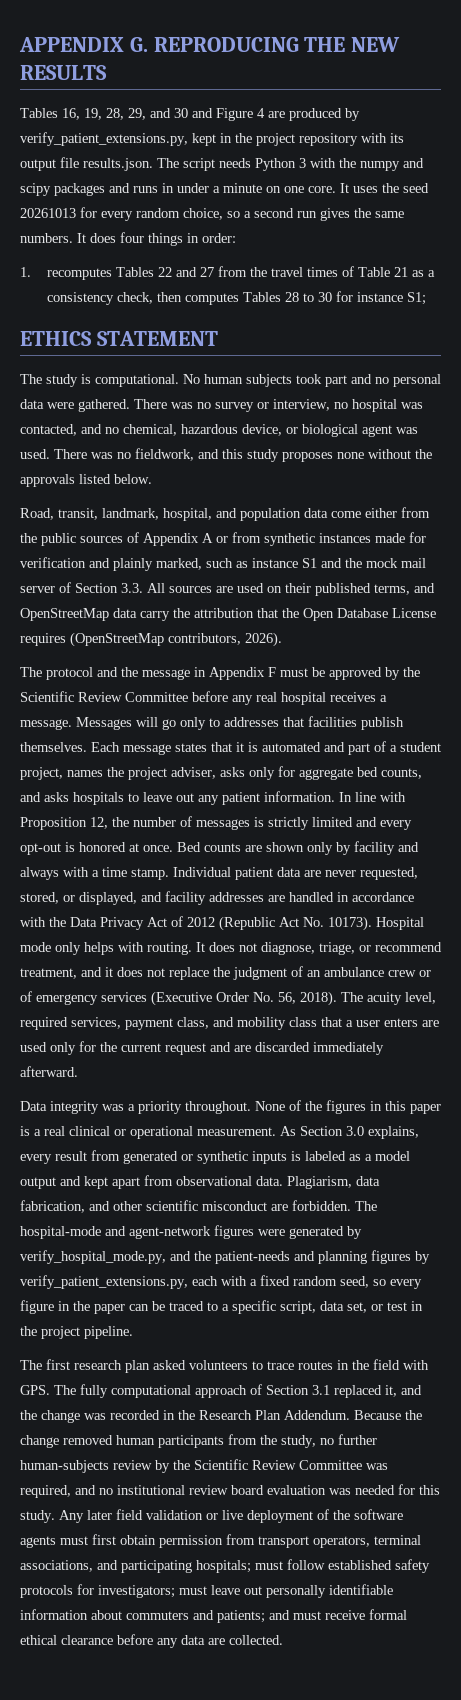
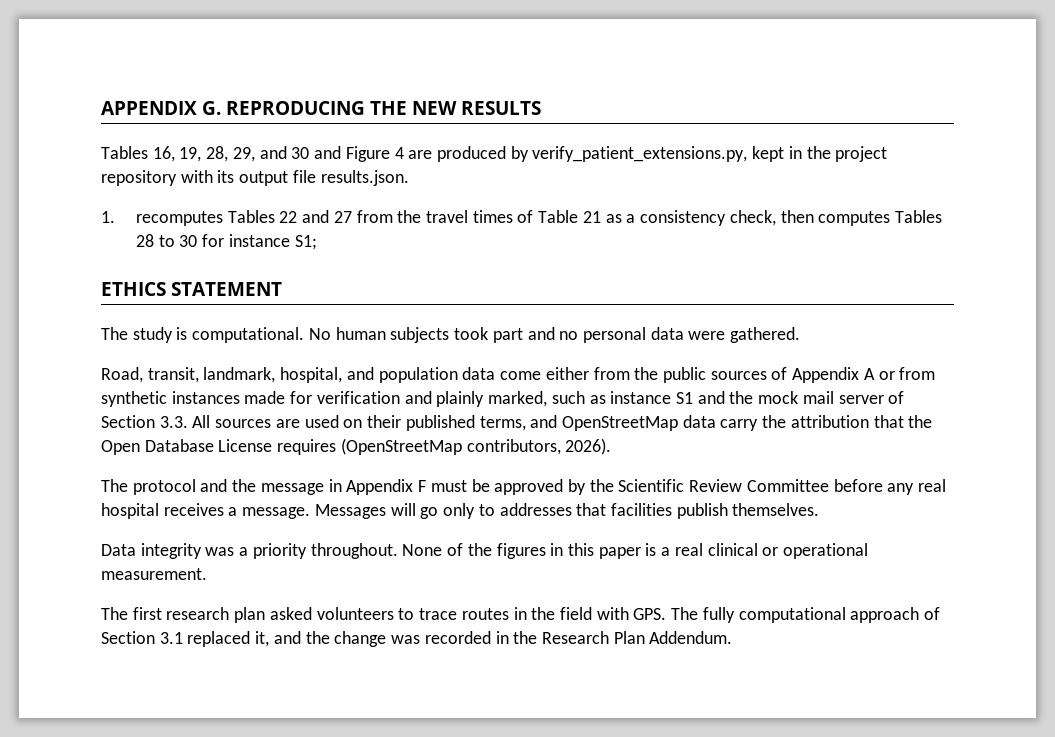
[157,158,424,171] [20,183,429,196] [20,207,404,221] [20,232,236,246] The script needs Python 3 with the numpy and scipy packages and runs in under a minute on one core. It uses the seed 20261013 for every random choice, so a second run gives the same numbers. It does four things in order: -> (409, 178) none
[134,399,423,412] [20,424,418,437] [20,448,432,462] [20,474,152,487] There was no survey or interview, no hospital was contacted, and no chemical, hazardous device, or biological agent was used. There was no fieldwork, and this study proposes none without the approvals listed below. -> (801, 335) none
[91,741,441,755] [20,766,422,780] [20,791,406,805] [20,816,412,830] [20,841,419,855] [20,867,418,880] [20,891,414,905] [20,916,424,931] [20,942,442,955] [20,966,431,980] [20,991,436,1006] [20,1017,439,1030] [20,1041,384,1055] [20,1066,78,1077] Each message states that it is automated and part of a student project, names the project adviser, asks only for aggregate bed counts, and asks hospitals to leave out any patient information. In line with Proposition 12, the number of messages is strictly limited and every opt-out is honored at once. Bed counts are shown only by facility and always with a time stamp. Individual patient data are never requested, stored, or displayed, and facility addresses are handled in accordance with the Data Privacy Act of 2012 (Republic Act No. 10173). Hospital mode only helps with routing. It does not diagnose, triage, or recommend treatment, and it does not replace the judgment of an ambulance crew or of emergency services (Executive Order No. 56, 2018). The acuity level, required services, payment class, and mobility class that a user enters are used only for the current request and are discarded immediately afterward. -> (820, 509) none
[280,1126,419,1139] [20,1150,410,1164] [20,1175,380,1189] [20,1200,377,1213] [20,1225,362,1239] [20,1250,430,1264] [20,1275,422,1289] [20,1300,423,1314] [20,1326,133,1339] As Section 3.0 explains, every result from generated or synthetic inputs is labeled as a model output and kept apart from observational data. Plagiarism, data fabrication, and other scientific misconduct are forbidden. The hospital-mode and agent-network figures were generated by verify_hospital_mode.py, and the patient-needs and planning figures by verify_patient_extensions.py, each with a fixed random seed, so every figure in the paper can be traced to a specific script, data set, or test in the project pipeline. -> (207, 574) none
[354,1410,422,1420] [20,1434,377,1448] [20,1459,388,1473] [20,1484,440,1498] [20,1509,403,1523] [20,1534,421,1548] [20,1559,430,1573] [20,1584,393,1598] [20,1609,407,1623] [20,1634,283,1648] Because the change removed human participants from the study, no further human-subjects review by the Scientific Review Committee was required, and no institutional review board evaluation was needed for this study. Any later field validation or live deployment of the software agents must first obtain permission from transport operators, terminal associations, and participating hospitals; must follow established safety protocols for investigators; must leave out personally identifiable information about commuters and patients; and must receive formal ethical clearance before any data are collected. -> (733, 637) none

